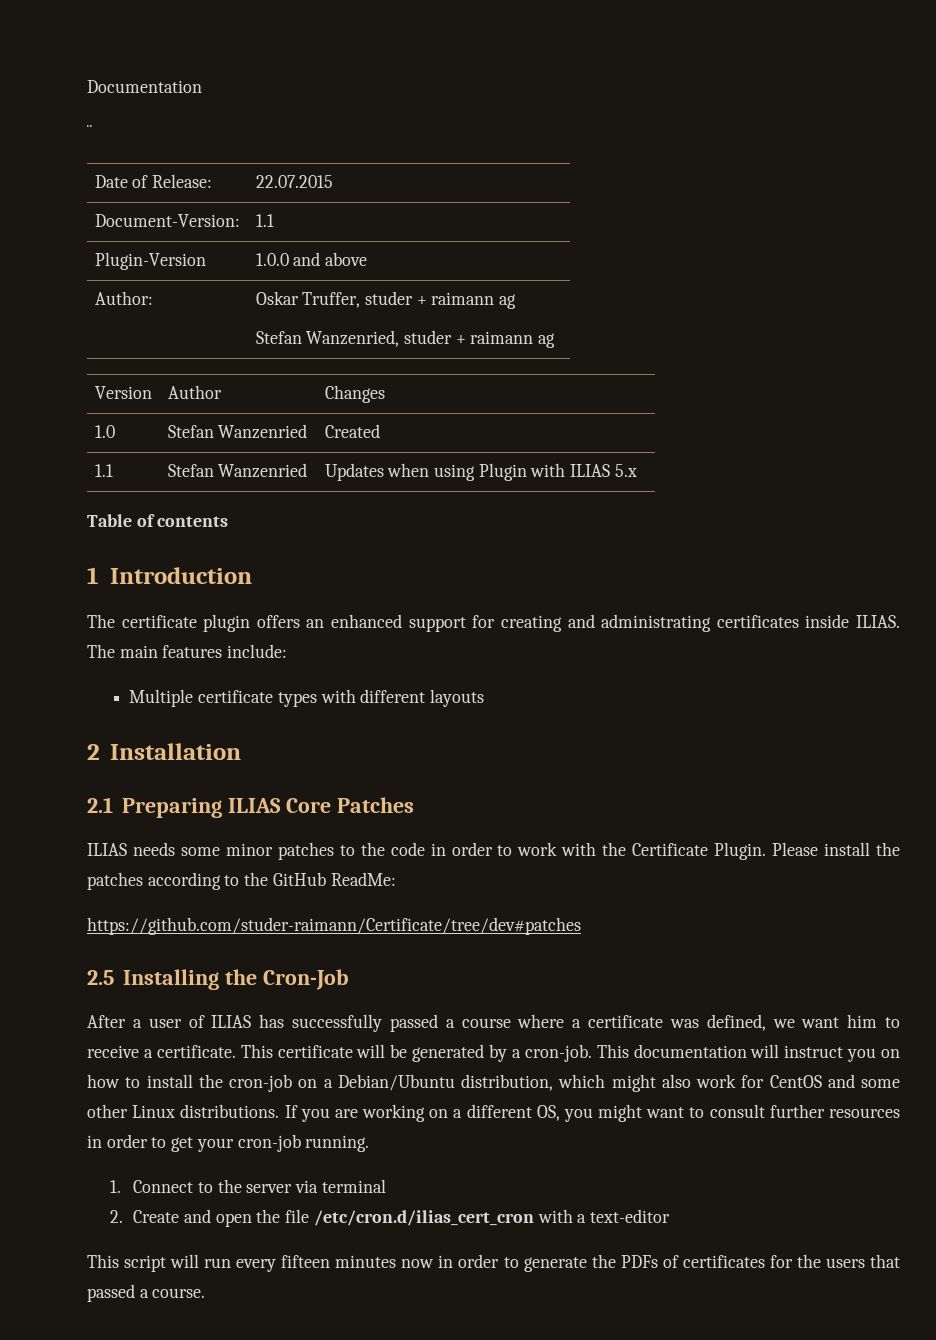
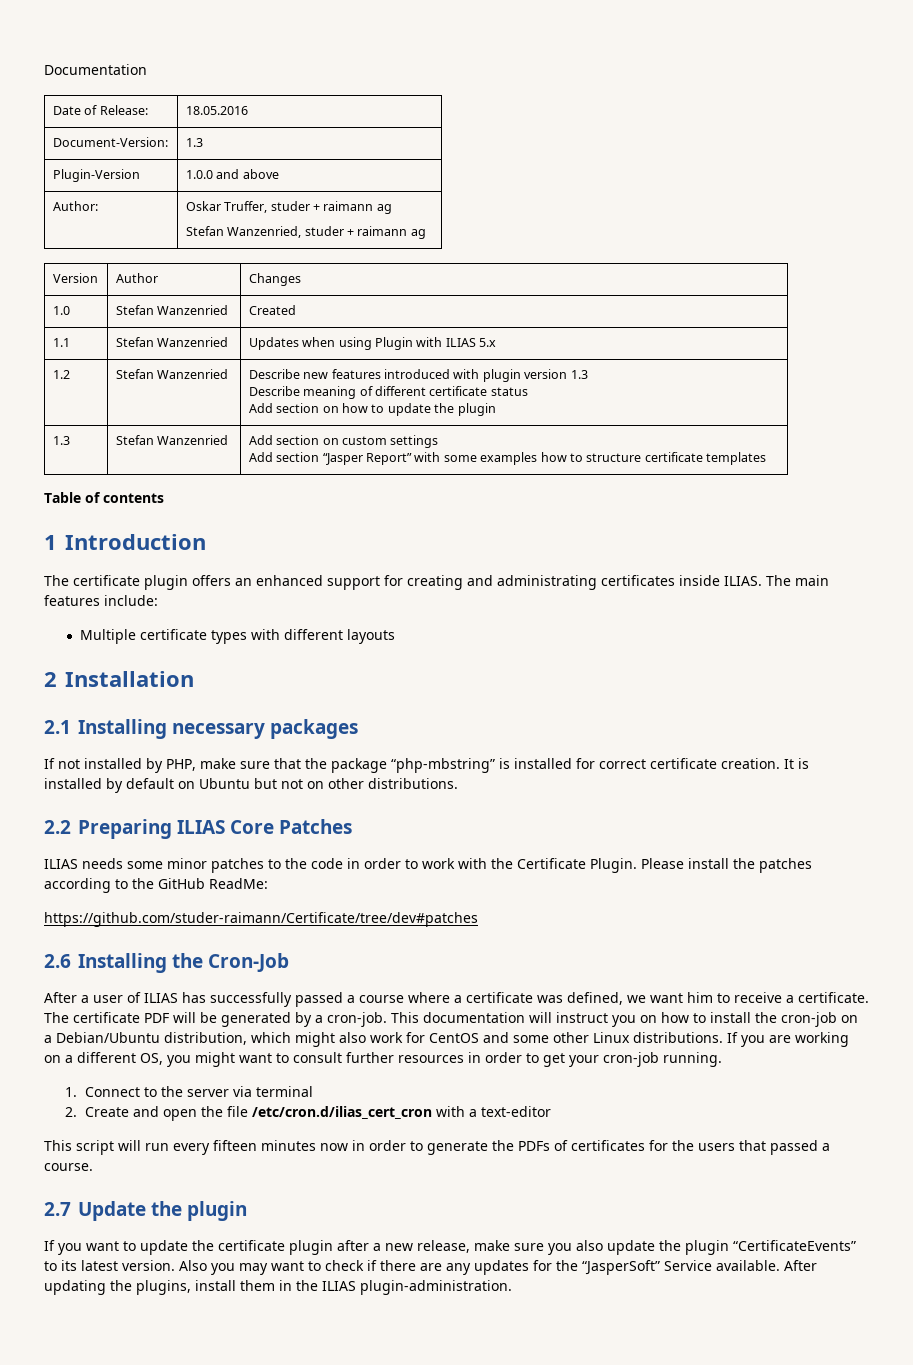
[87,125,92,138] // ¨ -> (147, 69) none
[255,175,333,188] 22.07.2015 -> [185,106,248,115] 18.05.2016
[255,214,274,227] 1.1 -> [185,138,203,147] 1.3
(637, 470) none -> [52,370,70,379] [115,369,229,379] [248,369,588,382] [248,386,528,399] [248,403,496,416] [52,436,70,445] [115,435,229,445] [248,435,439,448] [248,452,767,465] // 1.2 | Stefan Wanzenried | Describe new features introduced with plugin version 1.3 // Describe meaning of different certificate status // Add section on how to update the plugin // 1.3 | Stefan Wanzenried | Add section on custom settings // Add section “Jasper Report” with some examples how to structure certificate templates
(113, 805) none -> [78,719,359,739] [44,758,809,773] [44,778,458,793] [44,820,71,834] Installing necessary packages // If not installed by PHP, make sure that the package “php-mbstring” is installed for correct certificate creation. It is installed by default on Ubuntu but not on other distributions. // 2.2
[87,970,114,985] 2.5 -> [44,954,71,968] 2.6
[240,1044,353,1058] This certificate -> [44,1012,169,1023] The certificate PDF
(206, 1293) none -> [44,1201,248,1221] [44,1240,856,1255] [44,1260,817,1275] [44,1280,512,1295] // 2.7 Update the plugin // If you want to update the certificate plugin after a new release, make sure you also update the plugin “CertificateEvents” to its latest version. Also you may want to check if there are any updates for the “JasperSoft” Service available. After updating the plugins, install them in the ILIAS plugin-administration.

